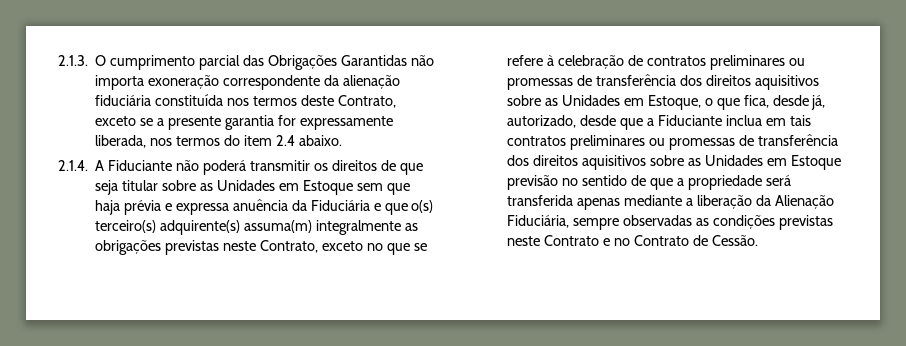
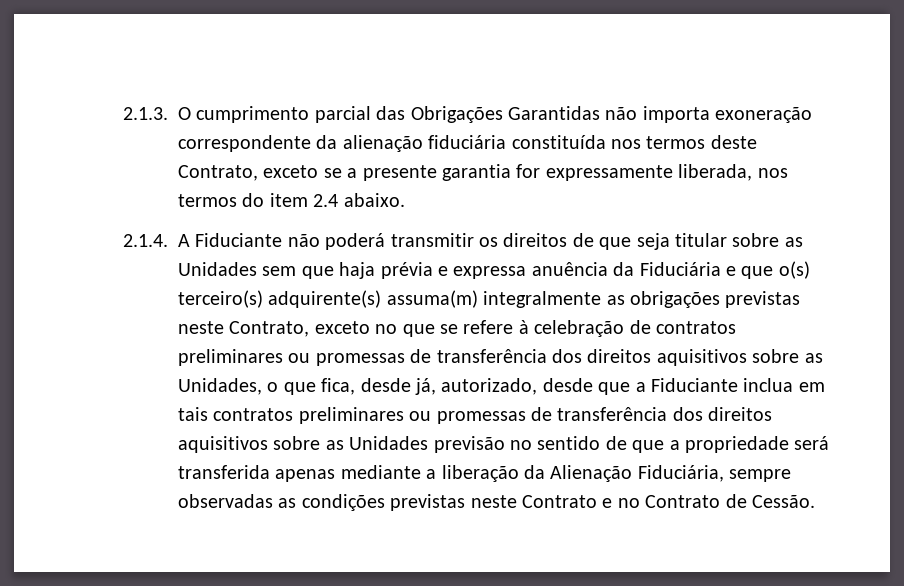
[278,180,353,195] em Estoque -> (257, 269) none
[562,95,701,110] Unidades em Estoque, -> [178,378,262,395] Unidades,
[766,155,841,170] em Estoque -> (429, 443) none

